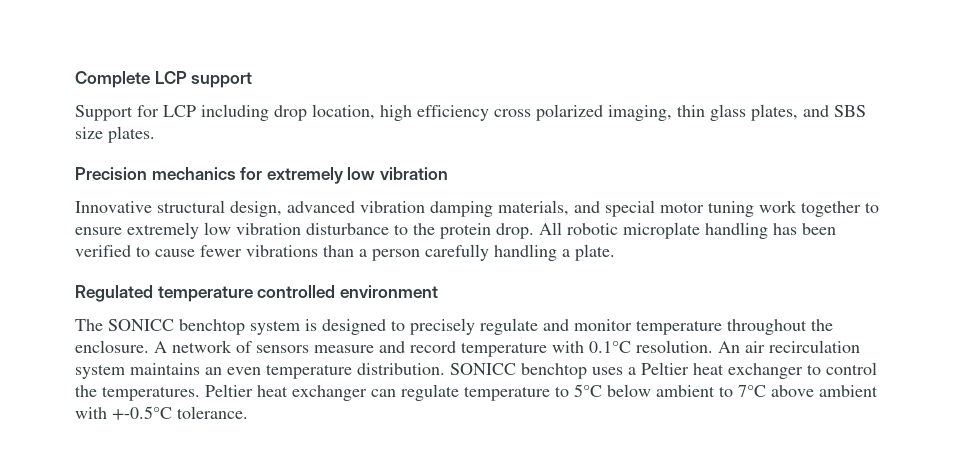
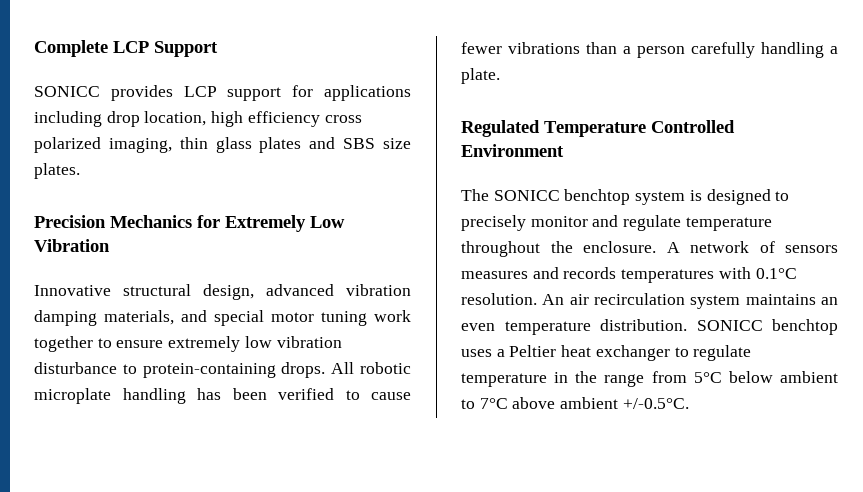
[191,72,253,88] [75,105,196,121] support // Support for LCP -> [154,41,218,57] [34,85,412,101] Support // SONICC provides LCP support for applications
[751,104,798,121] plates, -> [259,137,302,153] plates
[151,167,448,184] mechanics for extremely low vibration -> [110,215,345,232] [34,239,110,252] Mechanics for Extremely Low Vibration
[413,223,534,239] the protein drop. -> [142,362,326,378] protein-containing drops.
[157,285,438,302] temperature controlled environment -> [544,120,735,137] [461,144,564,157] Temperature Controlled Environment
[480,318,632,335] regulate and monitor -> [530,215,682,231] monitor and regulate
[314,341,547,357] measure and record temperature -> [461,267,715,283] measures and records temperatures
[826,362,877,375] [75,384,569,401] control the temperatures. Peltier heat exchanger can regulate temperature to -> [693,345,752,361] [461,371,687,387] regulate temperature in the range from
[75,406,248,420] with +-0.5°C tolerance. -> [622,398,689,409] +/-0.5°C.

